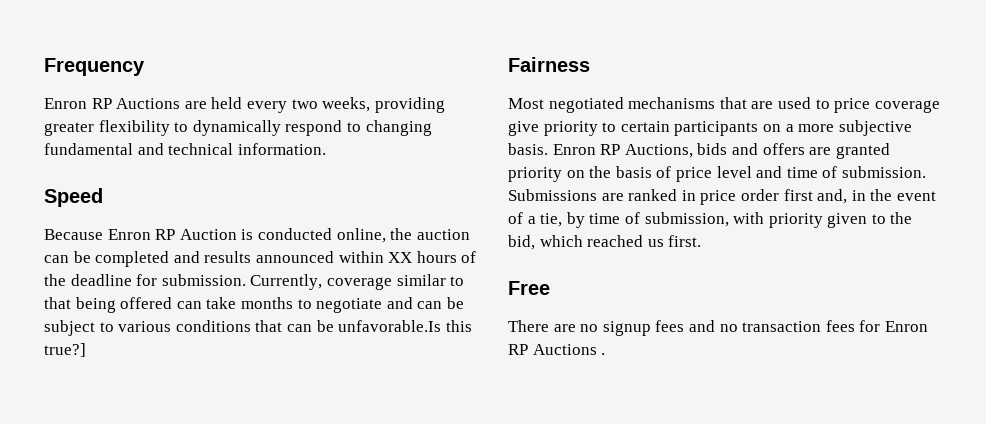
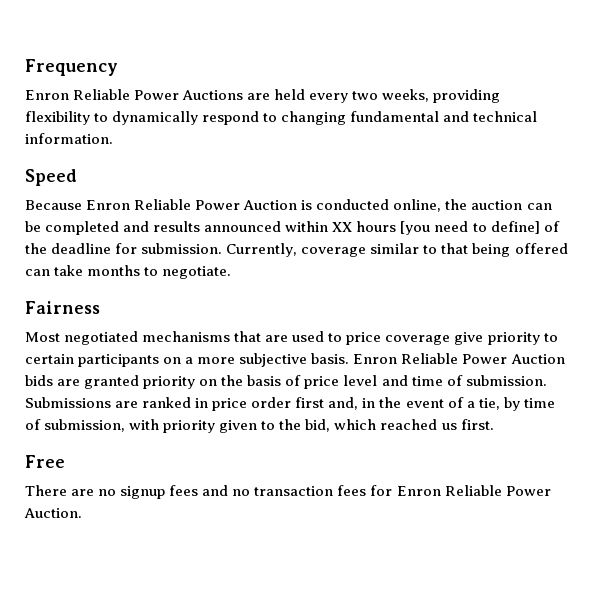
[91,98,112,109] RP -> [73,89,180,100] Reliable Power
[44,122,94,136] greater -> (501, 96) none
[155,229,176,240] RP -> [134,199,241,210] Reliable Power
(457, 257) none -> [400,221,540,235] [you need to define]
[316,297,464,313] [44,320,472,336] [44,343,86,357] negotiate and can be subject to various conditions that can be unfavorable.Is this true?] -> [162,266,232,279] negotiate.
[600,143,805,158] RP Auctions, bids and offers -> [401,353,565,364] [25,375,53,386] Reliable Power Auction bids
[508,344,606,355] RP Auctions . -> [444,485,551,496] [24,508,82,518] Reliable Power Auction.

